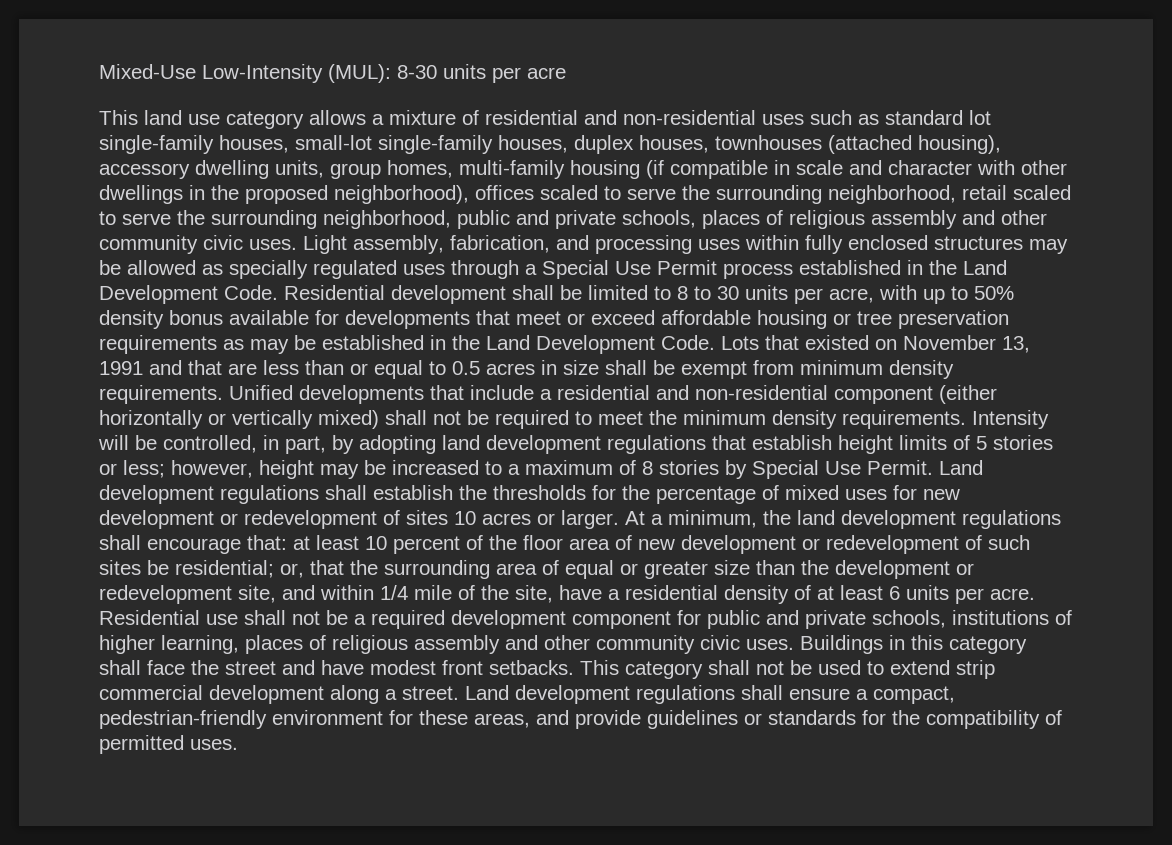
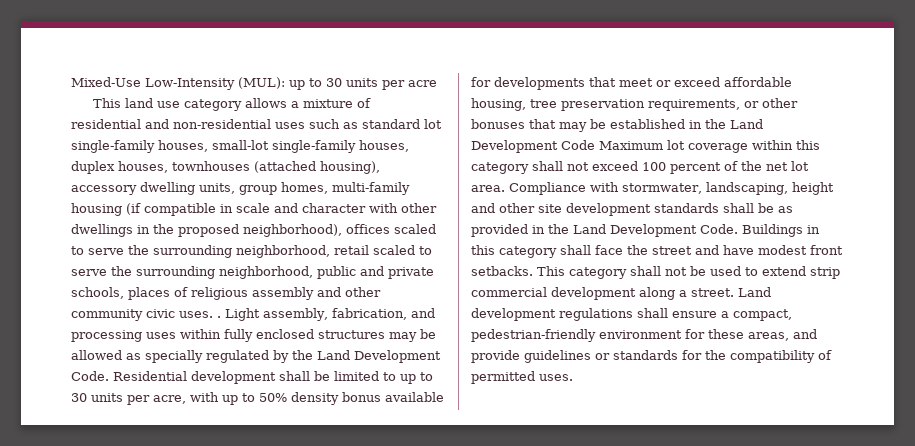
[397,65,437,79] 8-30 -> [289,78,342,90] up to 30
(297, 244) none -> [217,316,221,318] .
[403,260,923,279] uses through a Special Use Permit process established in -> [273,350,289,363] by
[677,286,688,300] 8 -> [400,374,416,384] up
[757,310,1009,329] [99,335,244,354] housing or tree preservation requirements as -> [471,98,798,111] [471,119,556,129] housing, tree preservation requirements, or other bonuses that
[661,335,1030,353] [99,360,954,379] [99,385,997,404] [99,410,1049,429] [98,435,1053,454] [99,460,983,479] [99,485,960,504] [99,510,1061,529] [99,535,1030,554] [99,560,974,579] [99,585,1035,604] [99,610,1072,629] [99,635,794,654] Code. Lots that existed on November 13, 1991 and that are less than or equal to 0.5 acres in size shall be exempt from minimum density requirements. Unified developments that include a residential and non-residential component (either horizontally or vertically mixed) shall not be required to meet the minimum density requirements. Intensity will be controlled, in part, by adopting land development regulations that establish height limits of 5 stories or less; however, height may be increased to a maximum of 8 stories by Special Use Permit. Land development regulations shall establish the thresholds for the percentage of mixed uses for new development or redevelopment of sites 10 acres or larger. At a minimum, the land development regulations shall encourage that: at least 10 percent of the floor area of new development or redevelopment of such sites be residential; or, that the surrounding area of equal or greater size than the development or redevelopment site, and within 1/4 mile of the site, have a residential density of at least 6 units per acre. Residential use shall not be a required development component for public and private schools, institutions of higher learning, places of religious assembly and other community civic uses. -> [561,140,820,153] [471,161,809,174] [471,182,834,195] [471,203,793,216] [471,224,738,237] Code Maximum lot coverage within this category shall not exceed 100 percent of the net lot area. Compliance with stormwater, landscaping, height and other site development standards shall be as provided in the Land Development Code.

